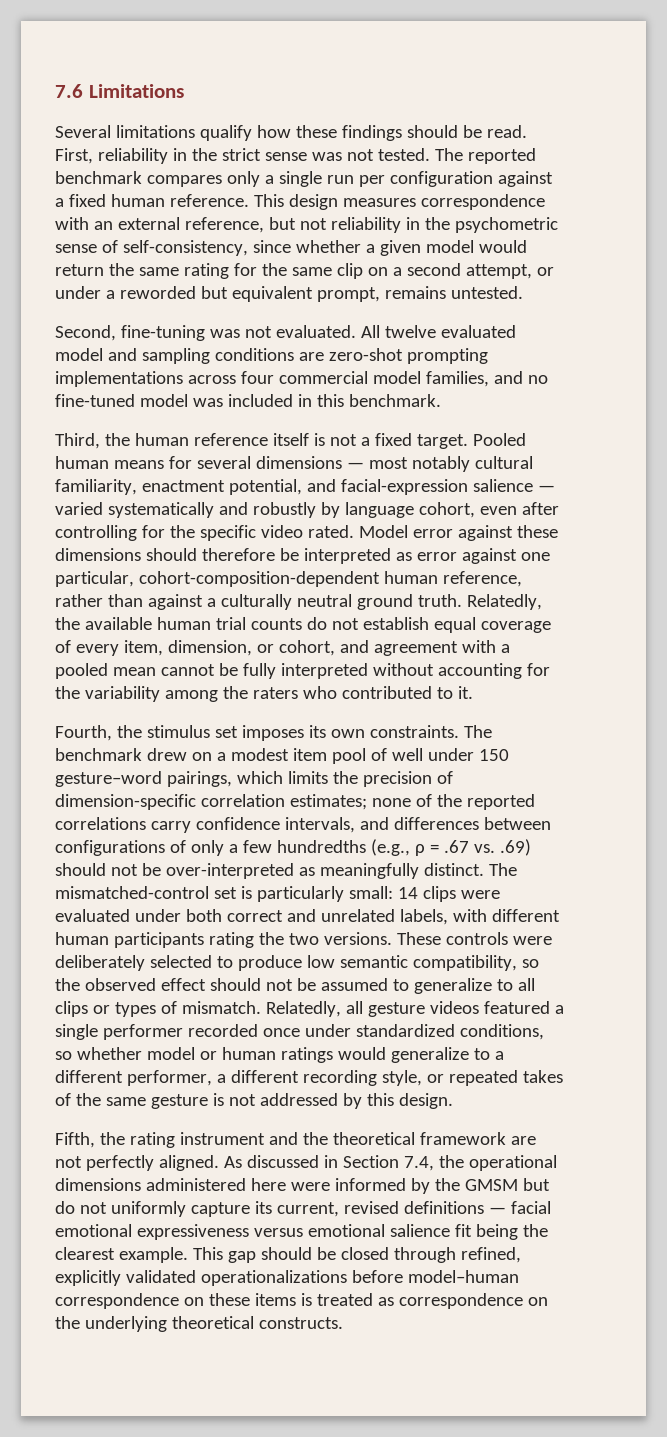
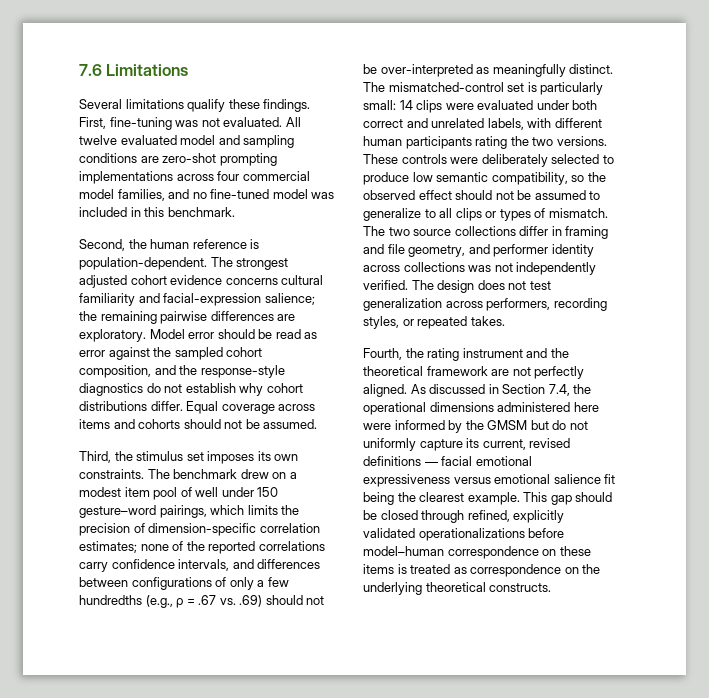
[256,125,527,141] [55,148,536,164] [55,171,553,187] [55,194,545,210] [55,217,558,233] [55,240,527,256] [55,263,554,279] [55,286,523,302] [55,325,116,341] how these findings should be read. First, reliability in the strict sense was not tested. The reported benchmark compares only a single run per configuration against a fixed human reference. This design measures correspondence with an external reference, but not reliability in the psychometric sense of self-consistency, since whether a given model would return the same rating for the same clip on a second attempt, or under a reworded but equivalent prompt, remains untested. // Second, -> [228,99,311,112] [79,117,106,129] these findings. First,
[55,433,100,449] Third, -> [79,239,125,251] Second,
[272,433,526,449] [55,456,533,472] [55,479,555,495] [55,502,559,518] [55,525,558,541] [55,548,550,564] [55,571,522,587] [55,594,542,610] [55,617,551,633] [55,640,510,656] [55,663,550,679] [55,686,473,702] [55,725,112,741] itself is not a fixed target. Pooled human means for several dimensions — most notably cultural familiarity, enactment potential, and facial-expression salience — varied systematically and robustly by language cohort, even after controlling for the specific video rated. Model error against these dimensions should therefore be interpreted as error against one particular, cohort-composition-dependent human reference, rather than against a culturally neutral ground truth. Relatedly, the available human trial counts do not establish equal coverage of every item, dimension, or cohort, and agreement with a pooled mean cannot be fully interpreted without accounting for the variability among the raters who contributed to it. // Fourth, -> [250,239,260,249] [79,257,289,270] [79,275,324,288] [79,293,315,306] [79,311,296,324] [79,329,318,342] [79,347,263,360] [79,365,285,378] [79,383,303,396] [79,401,316,414] [79,419,318,429] [79,451,111,463] is population-dependent. The strongest adjusted cohort evidence concerns cultural familiarity and facial-expression salience; the remaining pairwise differences are exploratory. Model error should be read as error against the sampled cohort composition, and the response-style diagnostics do not establish why cohort distributions differ. Equal coverage across items and cohorts should not be assumed. // Third,
[265,1001,564,1017] [55,1024,544,1040] [55,1047,504,1063] [55,1070,563,1086] [55,1093,453,1109] [55,1132,95,1148] Relatedly, all gesture videos featured a single performer recorded once under standardized conditions, so whether model or human ratings would generalize to a different performer, a different recording style, or repeated takes of the same gesture is not addressed by this design. // Fifth, -> [363,226,609,239] [363,244,594,257] [363,262,597,275] [363,280,551,293] [363,298,607,311] [363,316,505,329] [363,348,402,360] The two source collections differ in framing and file geometry, and performer identity across collections was not independently verified. The design does not test generalization across performers, recording styles, or repeated takes. // Fourth,

